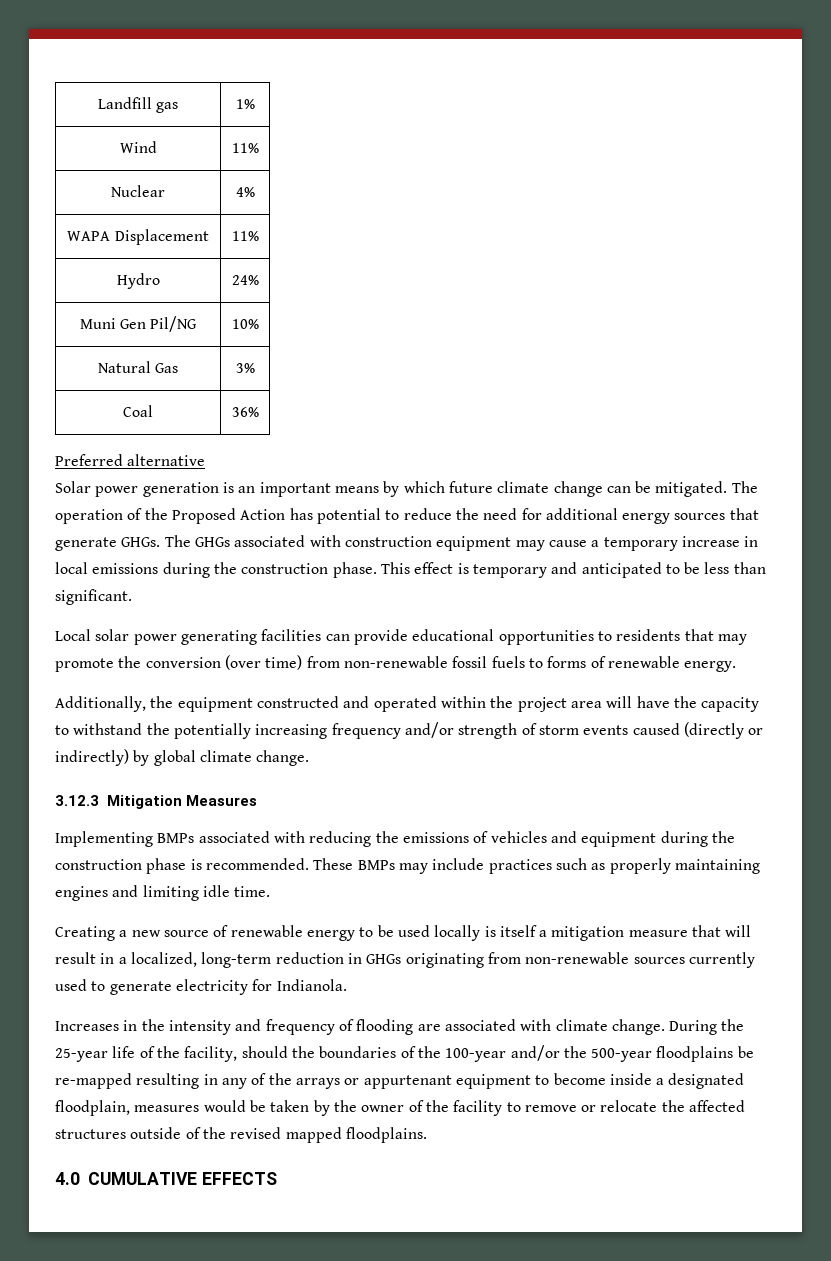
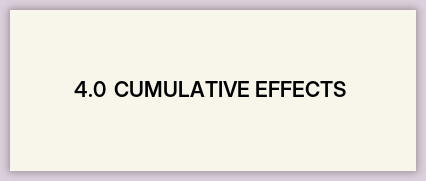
[97,97,179,113] [235,99,255,109] [119,141,157,153] [231,143,259,153] [111,185,165,197] [235,187,255,197] [67,229,209,245] [231,231,259,241] [116,273,160,289] [231,275,259,285] [79,316,198,332] [231,319,259,329] [97,361,179,373] [235,363,255,373] [123,405,153,417] [231,407,259,417] [55,454,206,466] [55,481,758,497] [55,508,759,524] [55,535,759,551] [55,562,766,578] [55,589,132,605] [55,629,747,645] [55,655,737,672] [55,696,760,712] [55,722,764,739] [55,749,310,766] [55,795,258,809] [55,831,735,847] [55,858,760,874] [55,885,271,901] [55,925,752,941] [55,952,755,968] [55,979,347,995] [55,1019,745,1035] [55,1045,754,1062] [55,1073,745,1089] [55,1100,746,1116] [55,1127,427,1143] Landfill gas | 1% // Wind | 11% // Nuclear | 4% // WAPA Displacement | 11% // Hydro | 24% // Muni Gen Pil/NG | 10% // Natural Gas | 3% // Coal | 36% // Preferred alternative // Solar power generation is an important means by which future climate change can be mitigated. The operation of the Proposed Action has potential to reduce the need for additional energy sources that generate GHGs. The GHGs associated with construction equipment may cause a temporary increase in local emissions during the construction phase. This effect is temporary and anticipated to be less than significant. // Local solar power generating facilities can provide educational opportunities to residents that may promote the conversion (over time) from non-renewable fossil fuels to forms of renewable energy. // Additionally, the equipment constructed and operated within the project area will have the capacity to withstand the potentially increasing frequency and/or strength of storm events caused (directly or indirectly) by global climate change. // 3.12.3 Mitigation Measures // Implementing BMPs associated with reducing the emissions of vehicles and equipment during the construction phase is recommended. These BMPs may include practices such as properly maintaining engines and limiting idle time. // Creating a new source of renewable energy to be used locally is itself a mitigation measure that will result in a localized, long-term reduction in GHGs originating from non-renewable sources currently used to generate electricity for Indianola. // Increases in the intensity and frequency of flooding are associated with climate change. During the 25-year life of the facility, should the boundaries of the 100-year and/or the 500-year floodplains be re-mapped resulting in any of the arrays or appurtenant equipment to become inside a designated floodplain, measures would be taken by the owner of the facility to remove or relocate the affected structures outside of the revised mapped floodplains. // -> (74, 89) none

